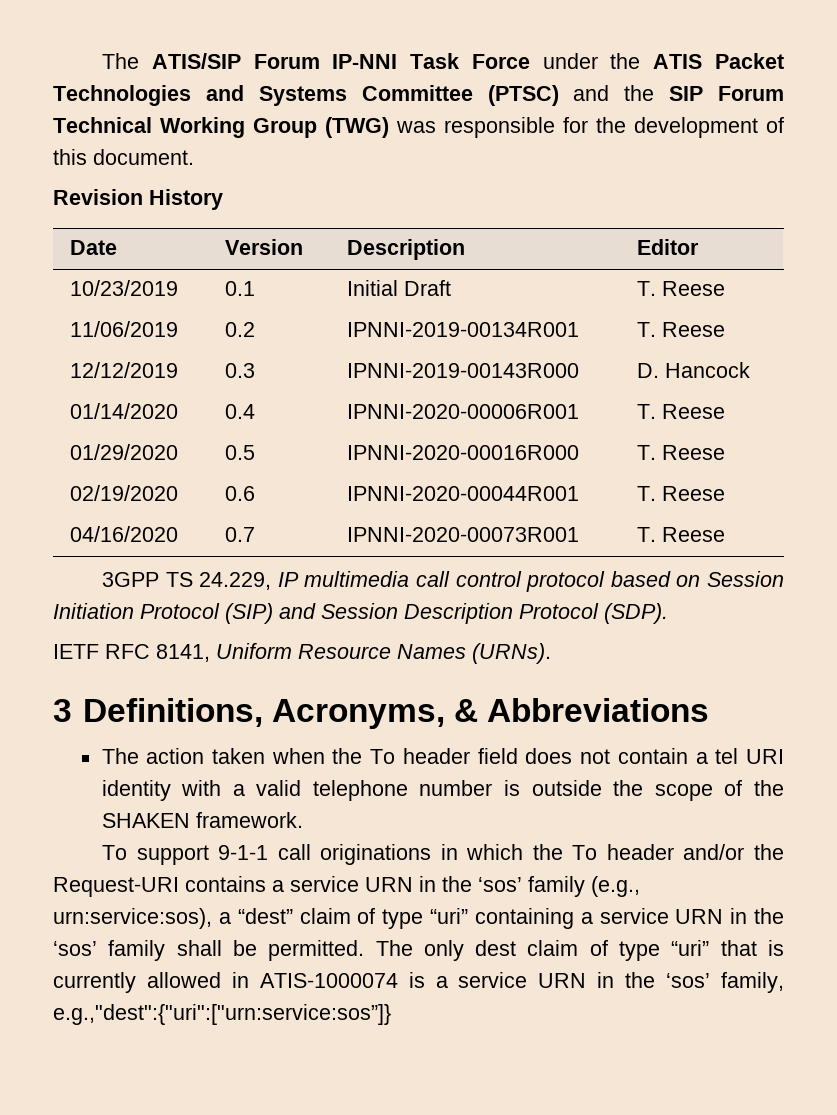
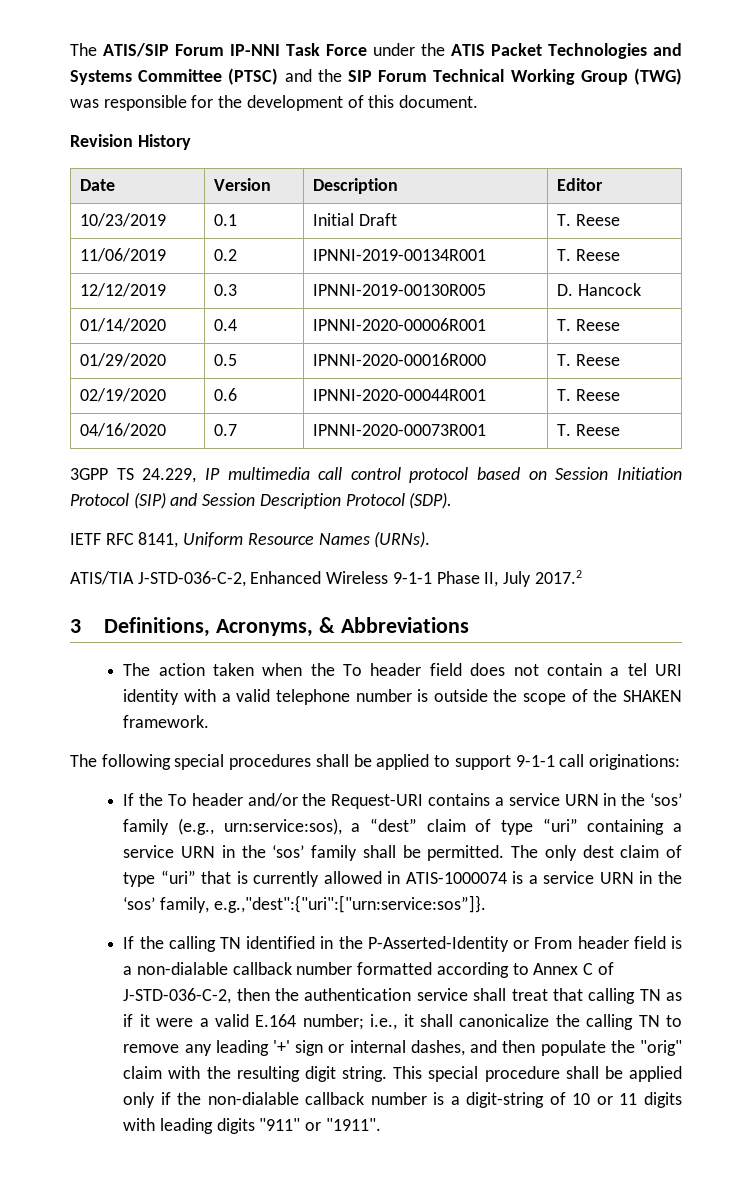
[346,363,579,378] IPNNI-2019-00143R000 -> [313,284,487,296] IPNNI-2019-00130R005
(551, 653) none -> [70,570,582,587] // ATIS/TIA J-STD-036-C-2, Enhanced Wireless 9-1-1 Phase II, July 2017.2
[102,844,524,865] To support 9-1-1 call originations in which -> [70,754,680,770] [123,793,135,806] The following special procedures shall be applied to support 9-1-1 call originations: // If
[53,1004,391,1025] e.g.,"dest":{"uri":["urn:service:sos”]} -> [213,895,486,913] [123,936,682,952] [123,962,614,978] [123,988,683,1004] [123,1014,682,1030] [123,1040,682,1056] [123,1066,682,1082] [123,1092,682,1108] [123,1118,381,1134] e.g.,"dest":{"uri":["urn:service:sos”]}. // If the calling TN identified in the P-Asserted-Identity or From header field is a non-dialable callback number formatted according to Annex C of J-STD-036-C-2, then the authentication service shall treat that calling TN as if it were a valid E.164 number; i.e., it shall canonicalize the calling TN to remove any leading '+' sign or internal dashes, and then populate the "orig" claim with the resulting digit string. This special procedure shall be applied only if the non-dialable callback number is a digit-string of 10 or 11 digits with leading digits "911" or "1911".

